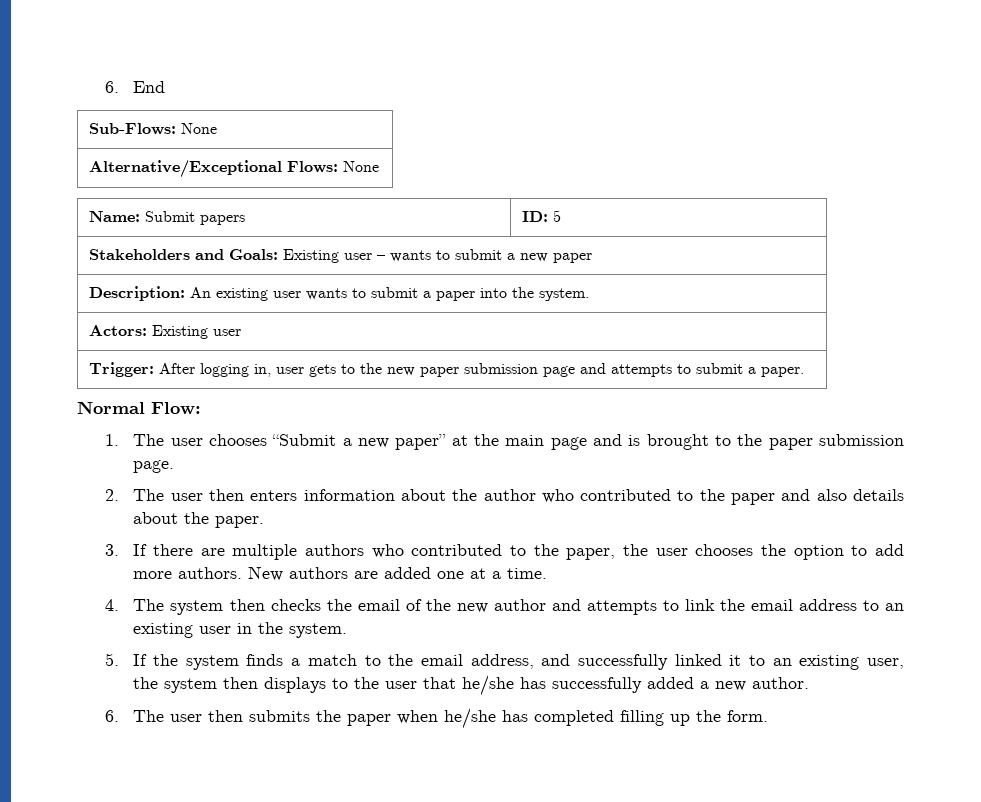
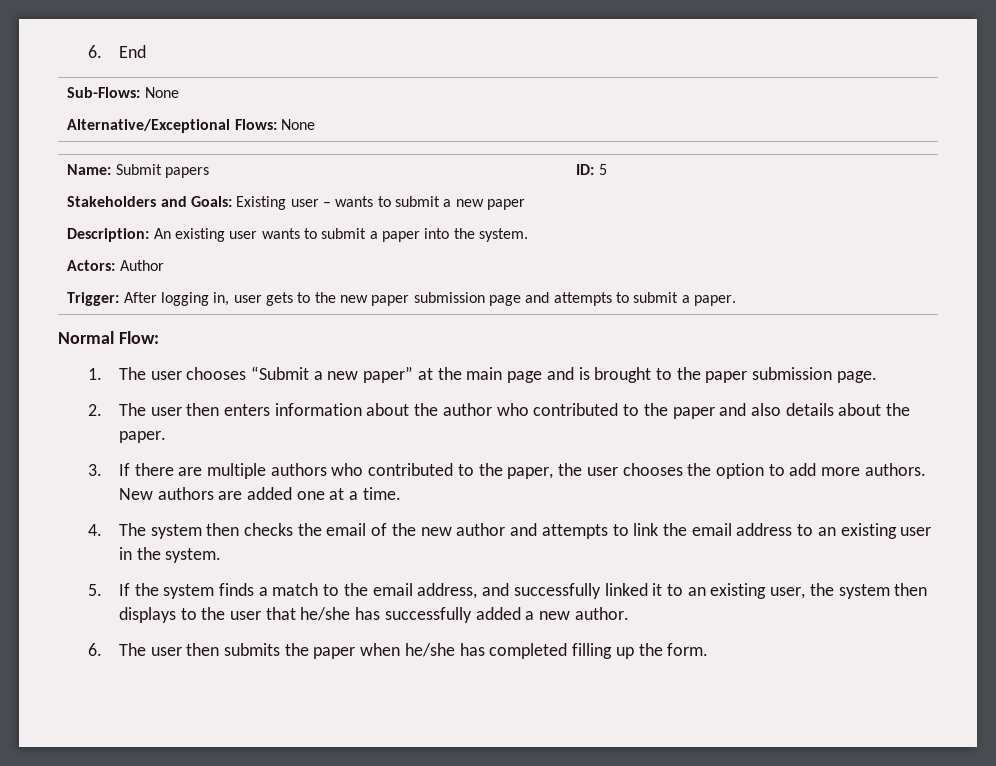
[151,325,241,339] Existing user -> [119,260,164,271] Author

